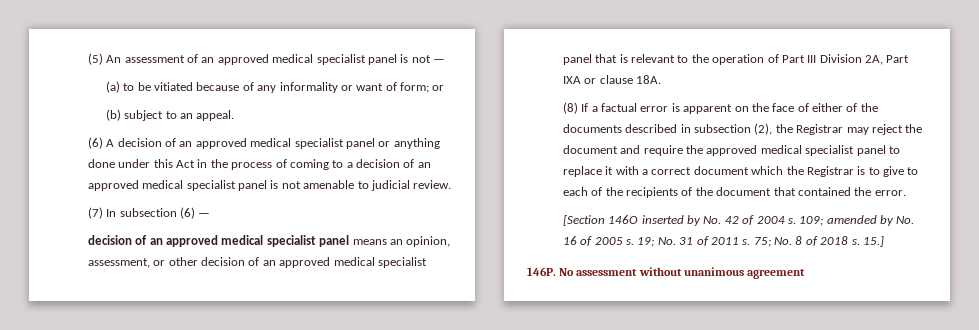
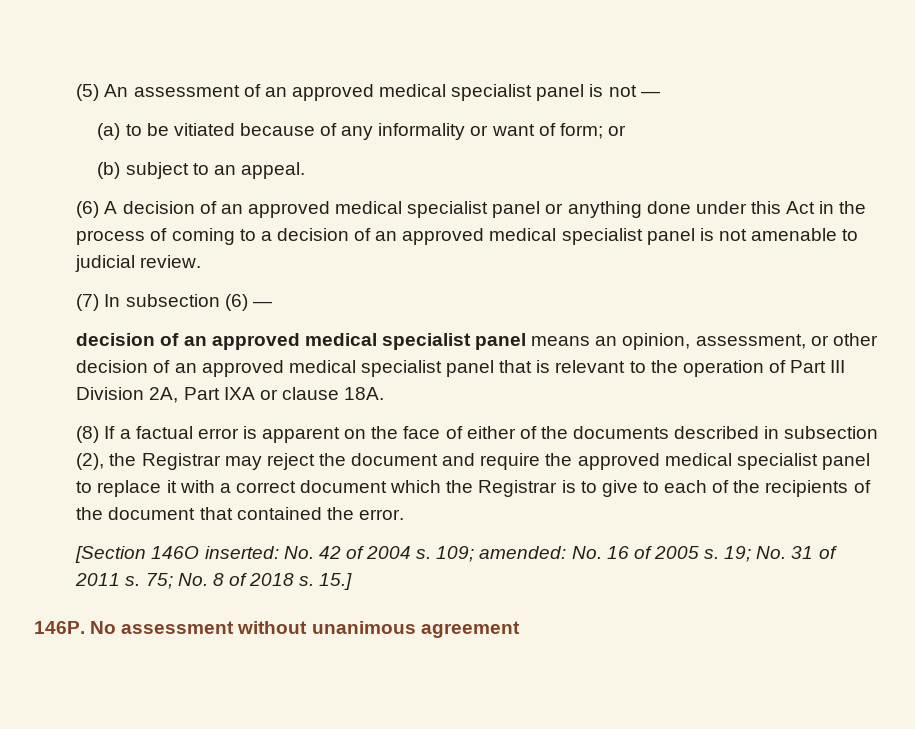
[641,215,702,226] inserted by -> [204,546,279,559] inserted:
[826,215,895,226] amended by -> [479,546,567,559] amended:

